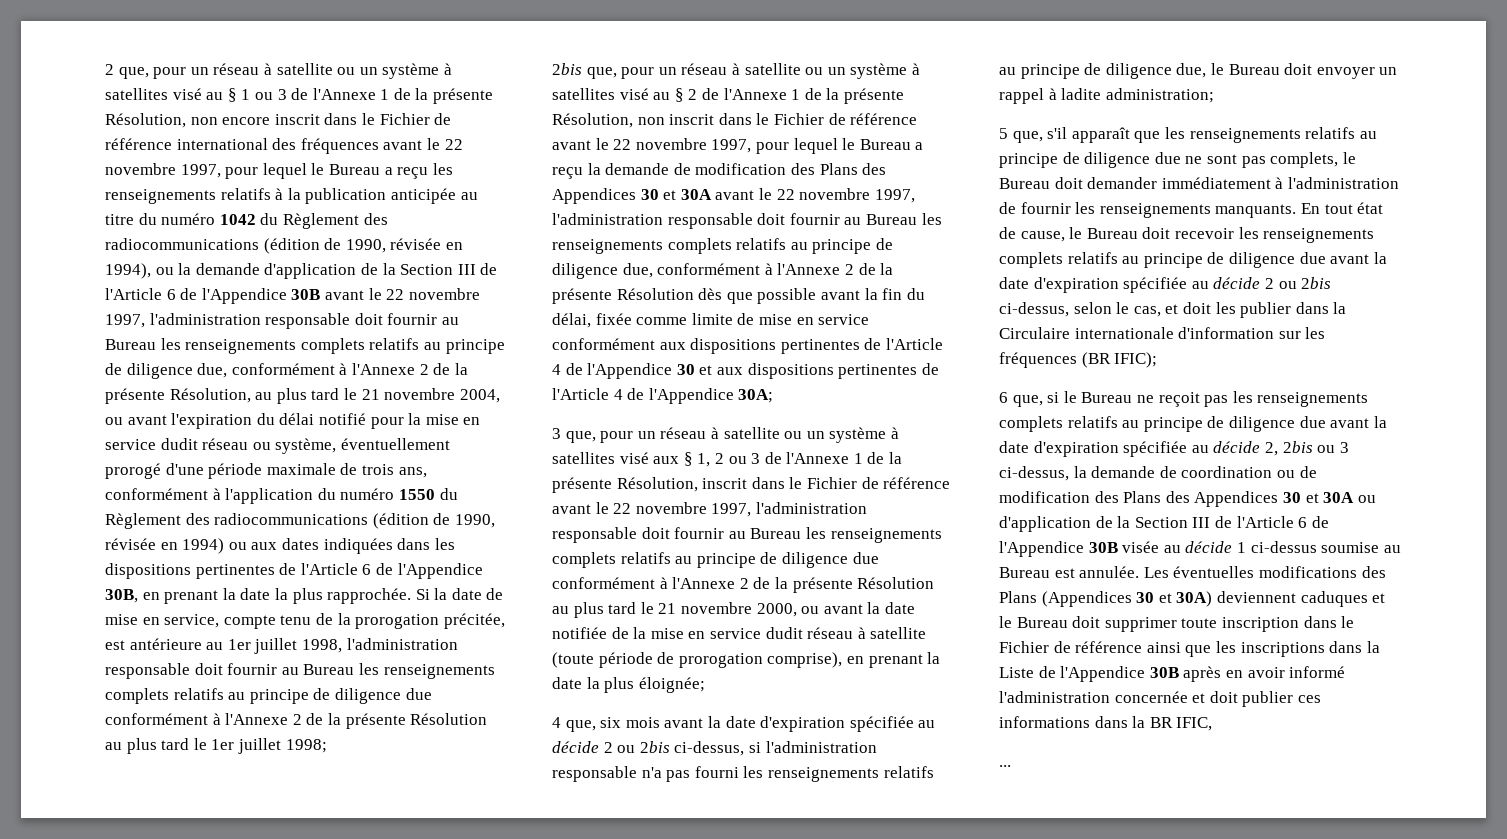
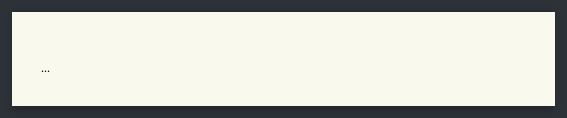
[105,63,452,79] [105,88,494,104] [105,113,452,128] [105,138,463,154] [105,163,453,179] [105,188,478,204] [105,213,388,229] [105,238,463,254] [105,263,498,279] [105,288,480,304] [105,313,459,329] [105,338,505,354] [105,363,468,379] [105,388,500,404] [105,413,481,429] [105,438,450,454] [105,463,427,479] [105,488,458,504] [105,513,495,529] [105,538,455,554] [105,563,483,579] [105,588,504,604] [105,613,505,629] [105,638,458,654] [105,663,495,679] [105,688,432,704] [105,713,488,729] [105,738,327,754] [552,63,920,79] [552,88,904,104] [552,113,918,128] [552,138,924,154] [552,163,887,179] [552,188,915,204] [552,213,942,229] [552,238,893,254] [552,263,894,279] [552,288,925,304] [552,313,870,328] [552,338,943,354] [552,363,939,379] [552,388,774,404] [552,427,899,443] [552,452,903,467] [552,477,951,493] [552,502,867,517] [552,527,942,543] [552,552,879,568] [552,577,935,593] [552,602,915,618] [552,627,927,639] [552,652,941,668] [552,677,705,693] [552,716,936,732] [552,741,877,756] [552,766,934,782] [999,63,1398,79] [999,88,1214,104] [999,127,1377,143] [999,152,1356,168] [999,177,1399,189] [999,202,1384,218] [999,227,1375,243] [999,252,1387,268] [999,277,1332,293] [999,302,1347,318] [999,327,1326,339] [999,352,1158,368] [999,391,1369,407] [999,416,1387,432] [999,441,1349,457] [999,466,1317,481] [999,491,1376,507] [999,516,1329,532] [999,541,1401,557] [999,566,1386,578] [999,591,1386,607] [999,616,1355,632] [999,641,1380,657] [999,666,1346,682] [999,691,1321,707] [999,716,1213,731] 2 que, pour un réseau à satellite ou un système à satellites visé au § 1 ou 3 de l'Annexe 1 de la présente Résolution, non encore inscrit dans le Fichier de référence international des fréquences avant le 22 novembre 1997, pour lequel le Bureau a reçu les renseignements relatifs à la publication anticipée au titre du numéro 1042 du Règlement des radiocommunications (édition de 1990, révisée en 1994), ou la demande d'application de la Section III de l'Article 6 de l'Appendice 30B avant le 22 novembre 1997, l'administration responsable doit fournir au Bureau les renseignements complets relatifs au principe de diligence due, conformément à l'Annexe 2 de la présente Résolution, au plus tard le 21 novembre 2004, ou avant l'expiration du délai notifié pour la mise en service dudit réseau ou système, éventuellement prorogé d'une période maximale de trois ans, conformément à l'application du numéro 1550 du Règlement des radiocommunications (édition de 1990, révisée en 1994) ou aux dates indiquées dans les dispositions pertinentes de l'Article 6 de l'Appendice 30B, en prenant la date la plus rapprochée. Si la date de mise en service, compte tenu de la prorogation précitée, est antérieure au 1er juillet 1998, l'administration responsable doit fournir au Bureau les renseignements complets relatifs au principe de diligence due conformément à l'Annexe 2 de la présente Résolution au plus tard le 1er juillet 1998; // 2bis que, pour un réseau à satellite ou un système à satellites visé au § 2 de l'Annexe 1 de la présente Résolution, non inscrit dans le Fichier de référence avant le 22 novembre 1997, pour lequel le Bureau a reçu la demande de modification des Plans des Appendices 30 et 30A avant le 22 novembre 1997, l'administration responsable doit fournir au Bureau les renseignements complets relatifs au principe de diligence due, conformément à l'Annexe 2 de la présente Résolution dès que possible avant la fin du délai, fixée comme limite de mise en service conformément aux dispositions pertinentes de l'Article 4 de l'Appendice 30 et aux dispositions pertinentes de l'Article 4 de l'Appendice 30A; // 3 que, pour un réseau à satellite ou un système à satellites visé aux § 1, 2 ou 3 de l'Annexe 1 de la présente Résolution, inscrit dans le Fichier de référence avant le 22 novembre 1997, l'administration responsable doit fournir au Bureau les renseignements complets relatifs au principe de diligence due conformément à l'Annexe 2 de la présente Résolution au plus tard le 21 novembre 2000, ou avant la date notifiée de la mise en service dudit réseau à satellite (toute période de prorogation comprise), en prenant la date la plus éloignée; // 4 que, six mois avant la date d'expiration spécifiée au décide 2 ou 2bis ci-dessus, si l'administration responsable n'a pas fourni les renseignements relatifs au principe de diligence due, le Bureau doit envoyer un rappel à ladite administration; // 5 que, s'il apparaît que les renseignements relatifs au principe de diligence due ne sont pas complets, le Bureau doit demander immédiatement à l'administration de fournir les renseignements manquants. En tout état de cause, le Bureau doit recevoir les renseignements complets relatifs au principe de diligence due avant la date d'expiration spécifiée au décide 2 ou 2bis ci-dessus, selon le cas, et doit les publier dans la Circulaire internationale d'information sur les fréquences (BR IFIC); // 6 que, si le Bureau ne reçoit pas les renseignements complets relatifs au principe de diligence due avant la date d'expiration spécifiée au décide 2, 2bis ou 3 ci-dessus, la demande de coordination ou de modification des Plans des Appendices 30 et 30A ou d'application de la Section III de l'Article 6 de l'Appendice 30B visée au décide 1 ci-dessus soumise au Bureau est annulée. Les éventuelles modifications des Plans (Appendices 30 et 30A) deviennent caduques et le Bureau doit supprimer toute inscription dans le Fichier de référence ainsi que les inscriptions dans la Liste de l'Appendice 30B après en avoir informé l'administration concernée et doit publier ces informations dans la BR IFIC, // -> (41, 71) none

